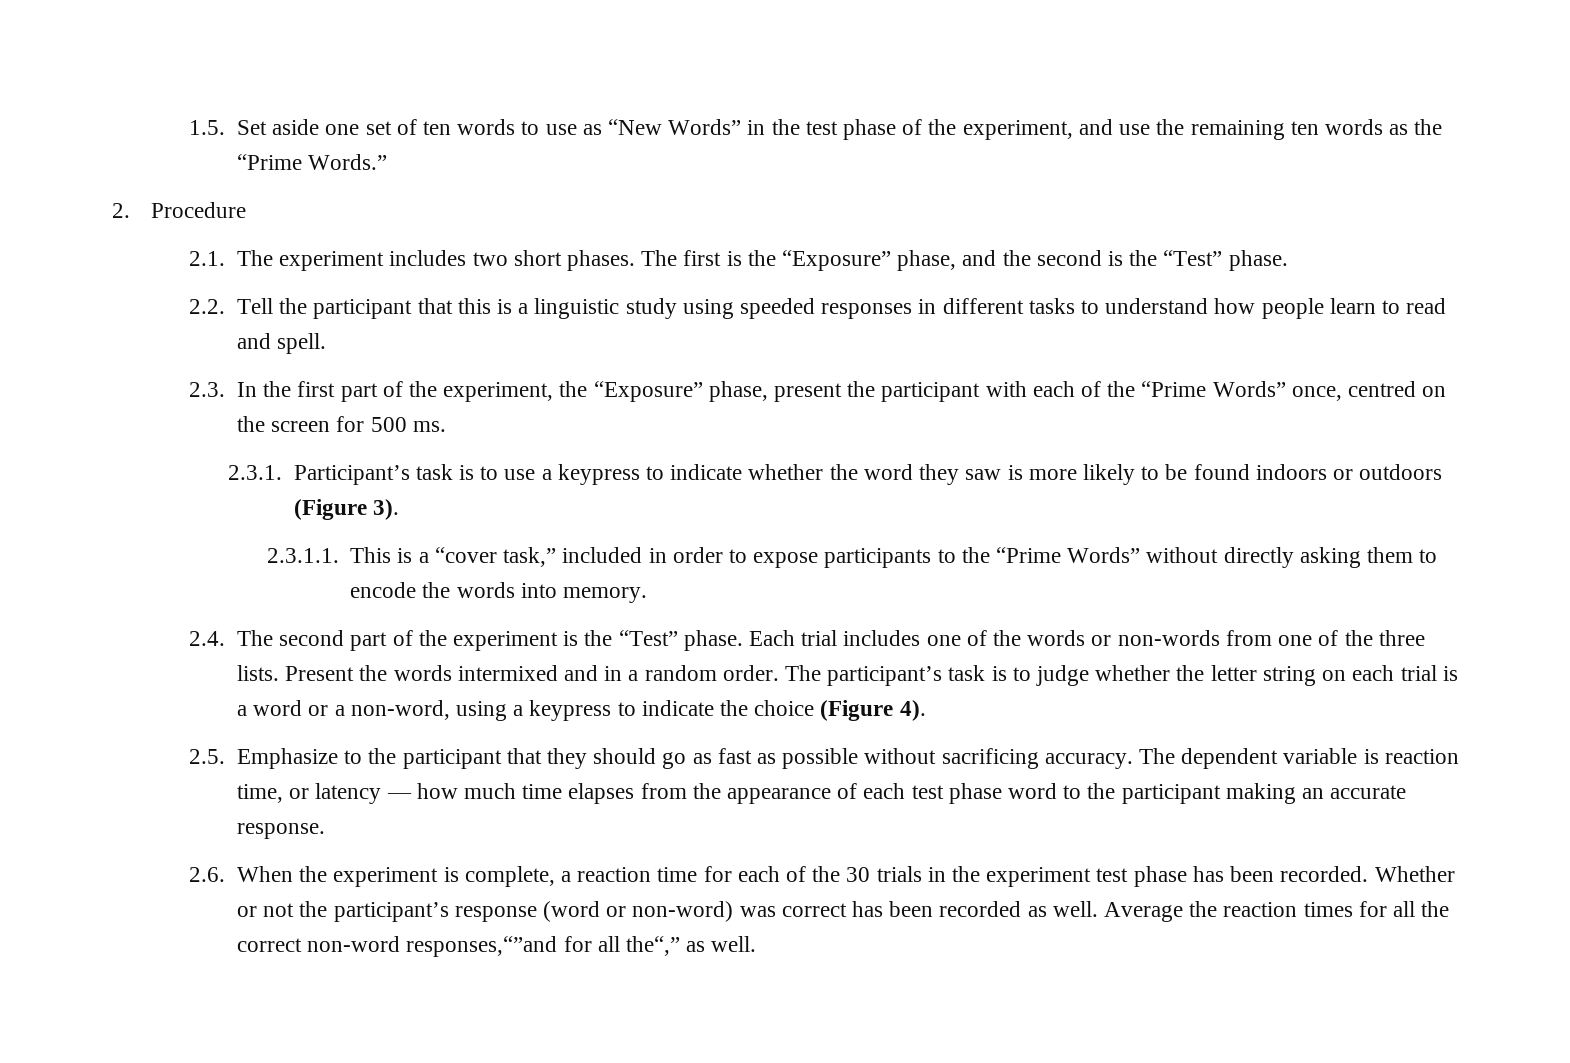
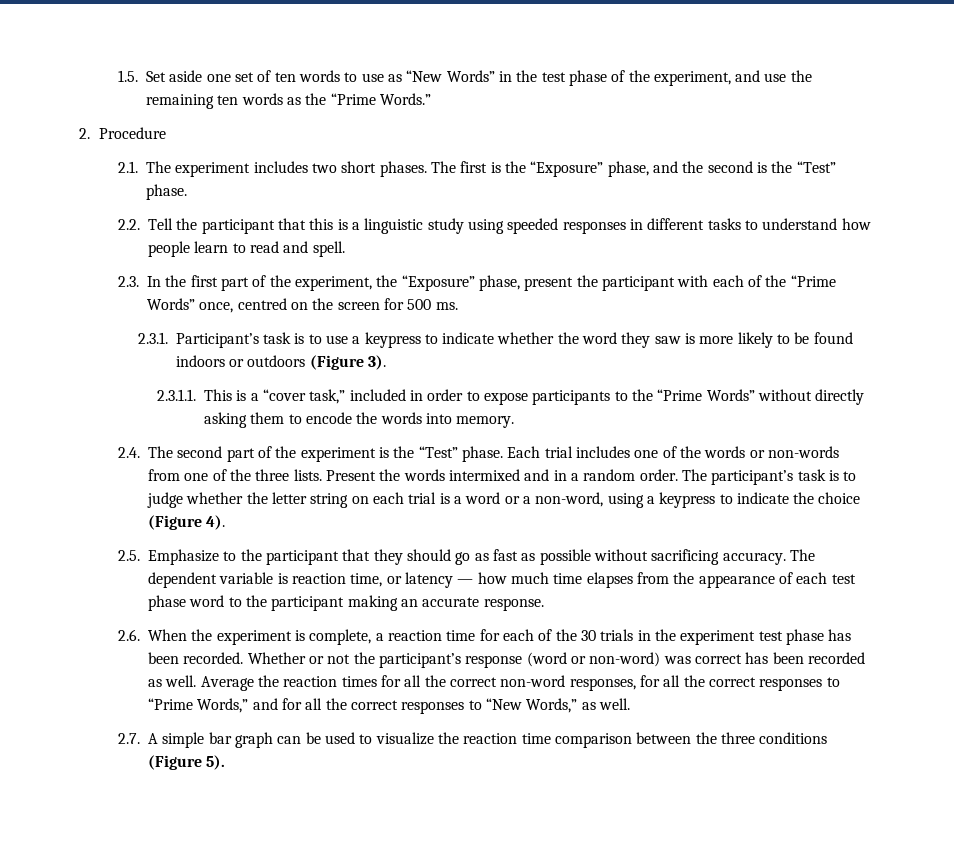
[406,936,757,957] responses,“”and for all the“,” as well. -> [569,675,840,691] [148,698,630,714] [118,732,828,748] [148,755,226,770] responses, for all the correct responses to “Prime Words,” and for all the correct responses to “New Words,” as well. // 2.7. A simple bar graph can be used to visualize the reaction time comparison between the three conditions (Figure 5).

